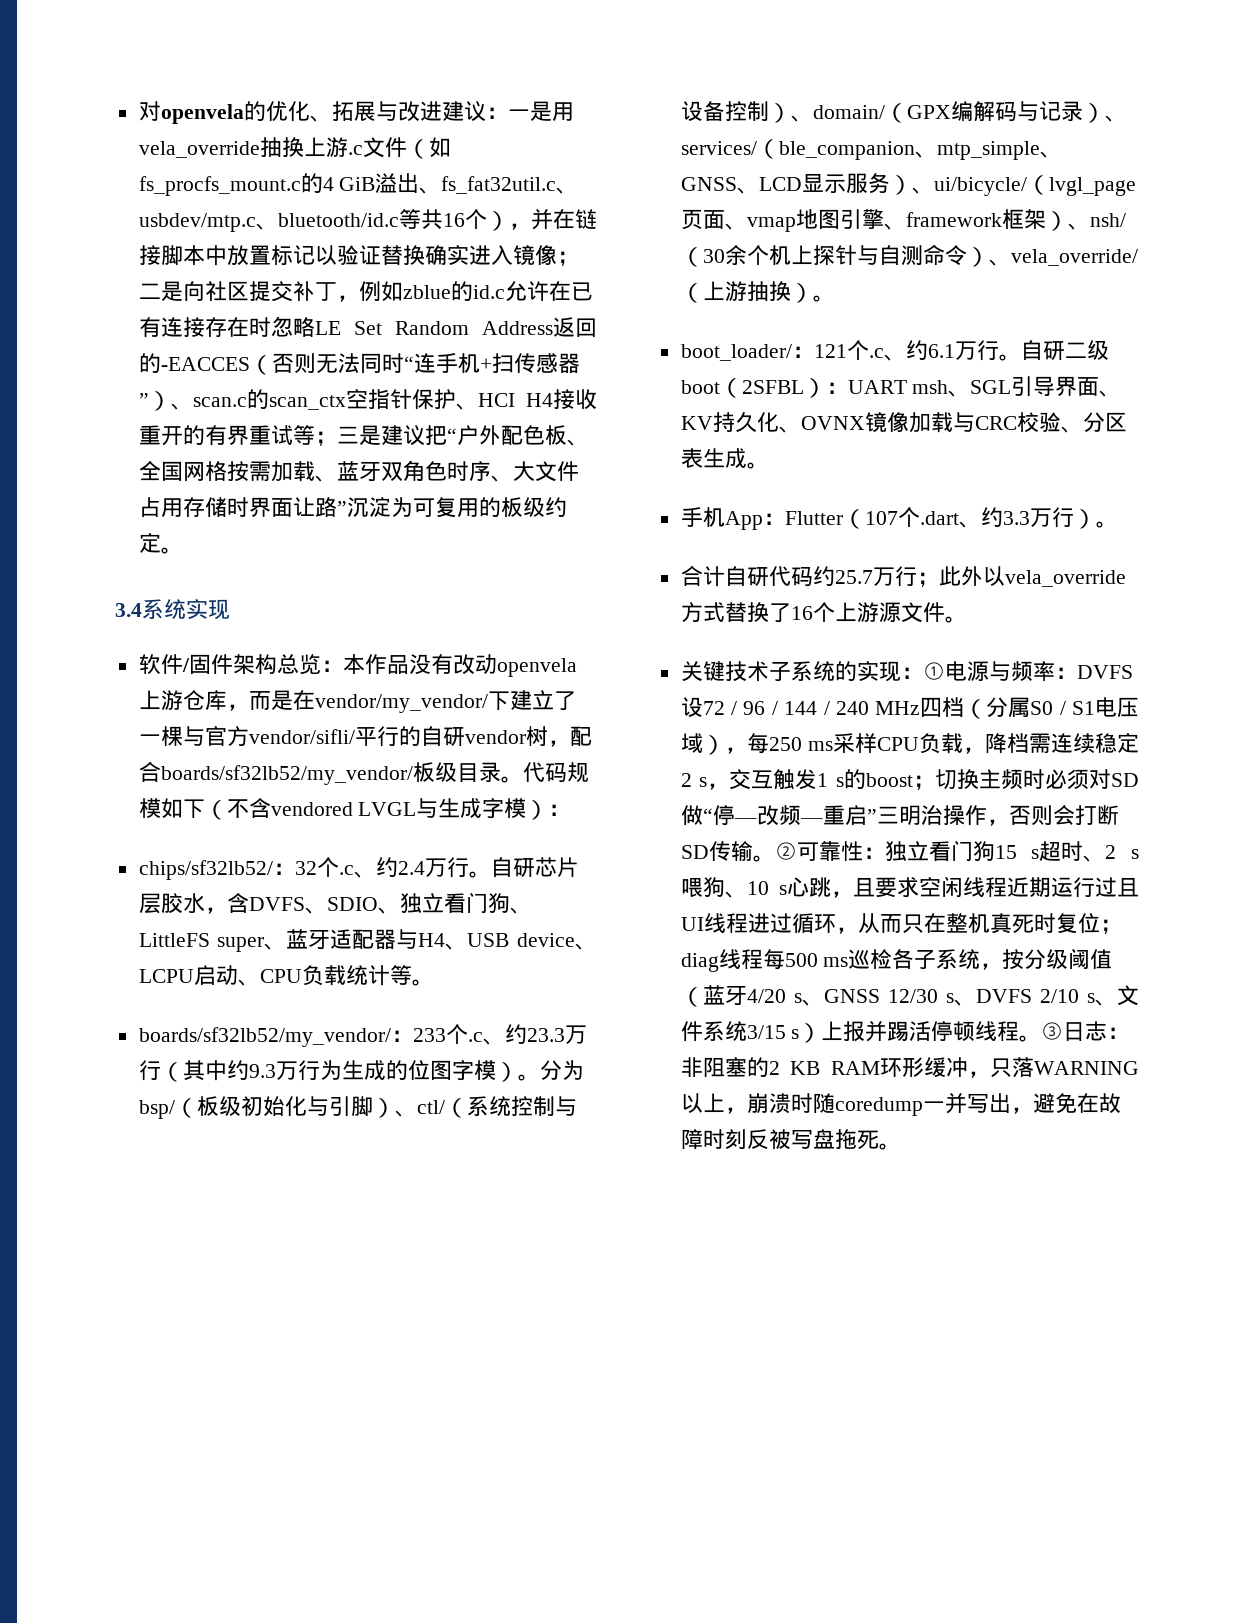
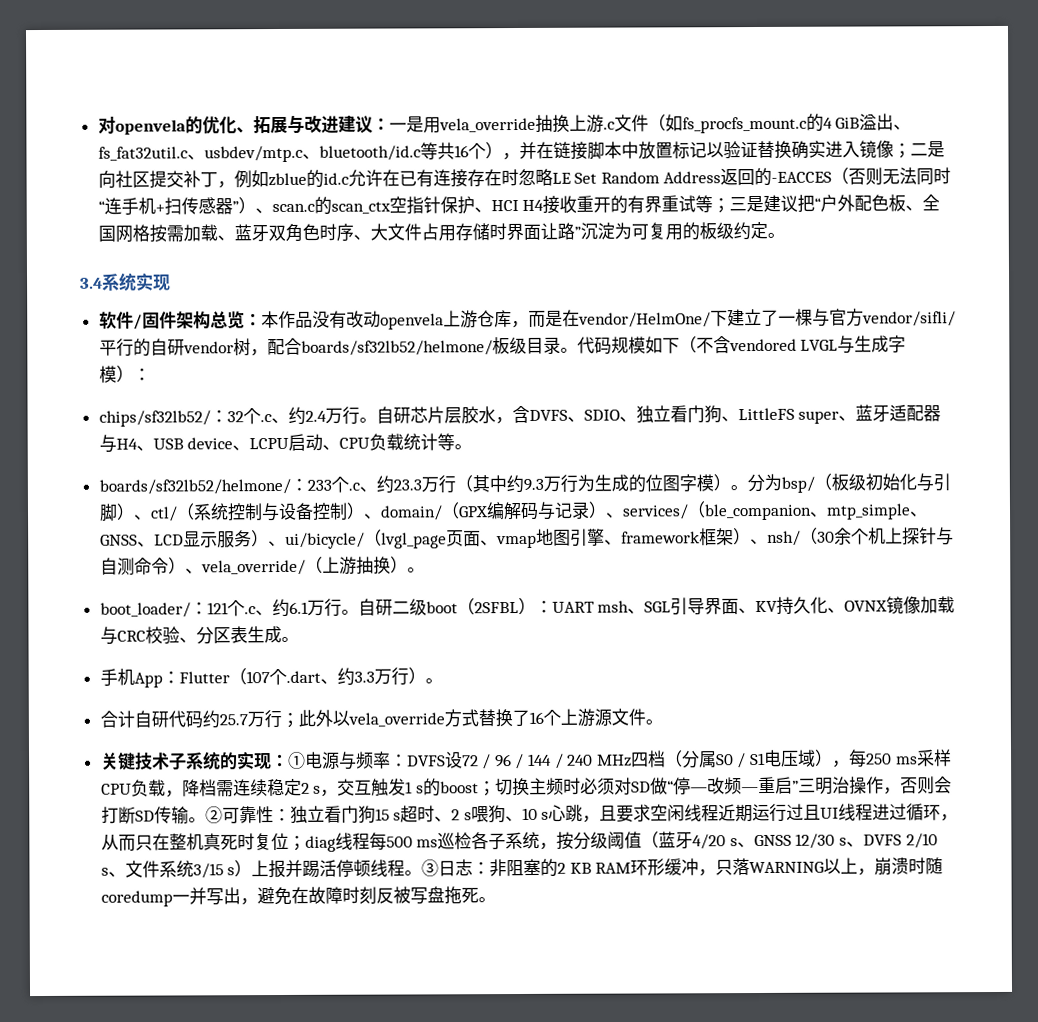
[314,694,488,713] vendor/my_vendor/ -> [577,312,711,328] vendor/HelmOne/
[160,765,413,785] boards/sf32lb52/my_vendor/ -> [300,340,493,356] boards/sf32lb52/helmone/
[138,1027,391,1047] boards/sf32lb52/my_vendor/ -> [98,478,291,495] boards/sf32lb52/helmone/

